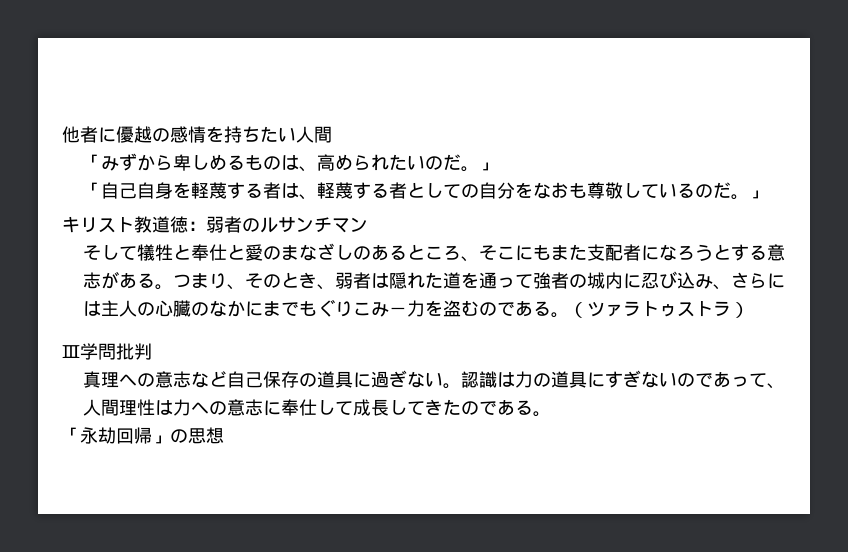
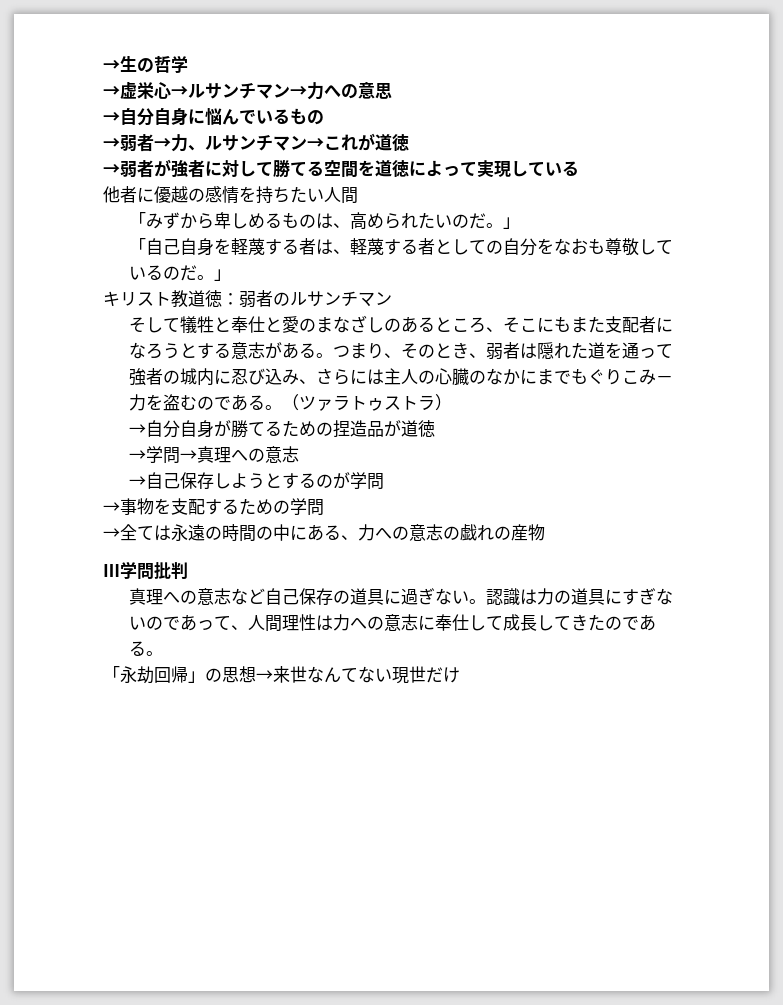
(62, 134) none -> [103,55,188,73] [103,81,392,100] [103,107,324,126] [103,133,409,152] [103,159,579,178] →生の哲学 // →虚栄心→ルサンチマン→力への意思 // →自分自身に悩んでいるもの // →弱者→力、ルサンチマン→これが道徳 // →弱者が強者に対して勝てる空間を道徳によって実現している //
(750, 310) none -> [128,420,435,438] [128,446,299,464] [128,472,384,490] [103,498,324,516] [103,524,545,542] // →自分自身が勝てるための捏造品が道徳 // →学問→真理への意志 // →自己保存しようとするのが学問 // →事物を支配するための学問 // →全ては永遠の時間の中にある、力への意志の戯れの産物
(224, 435) none -> [256,666,460,684] →来世なんてない現世だけ

